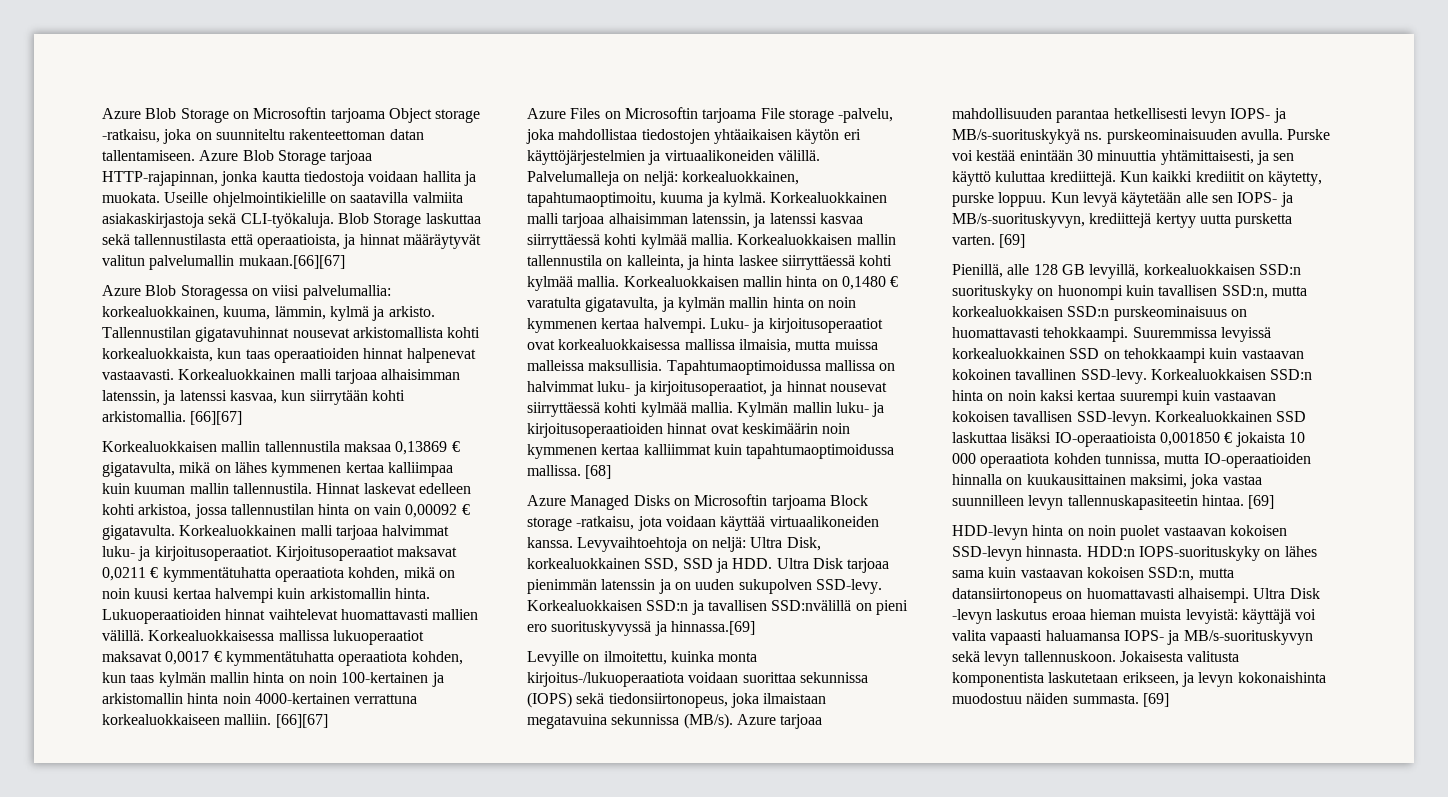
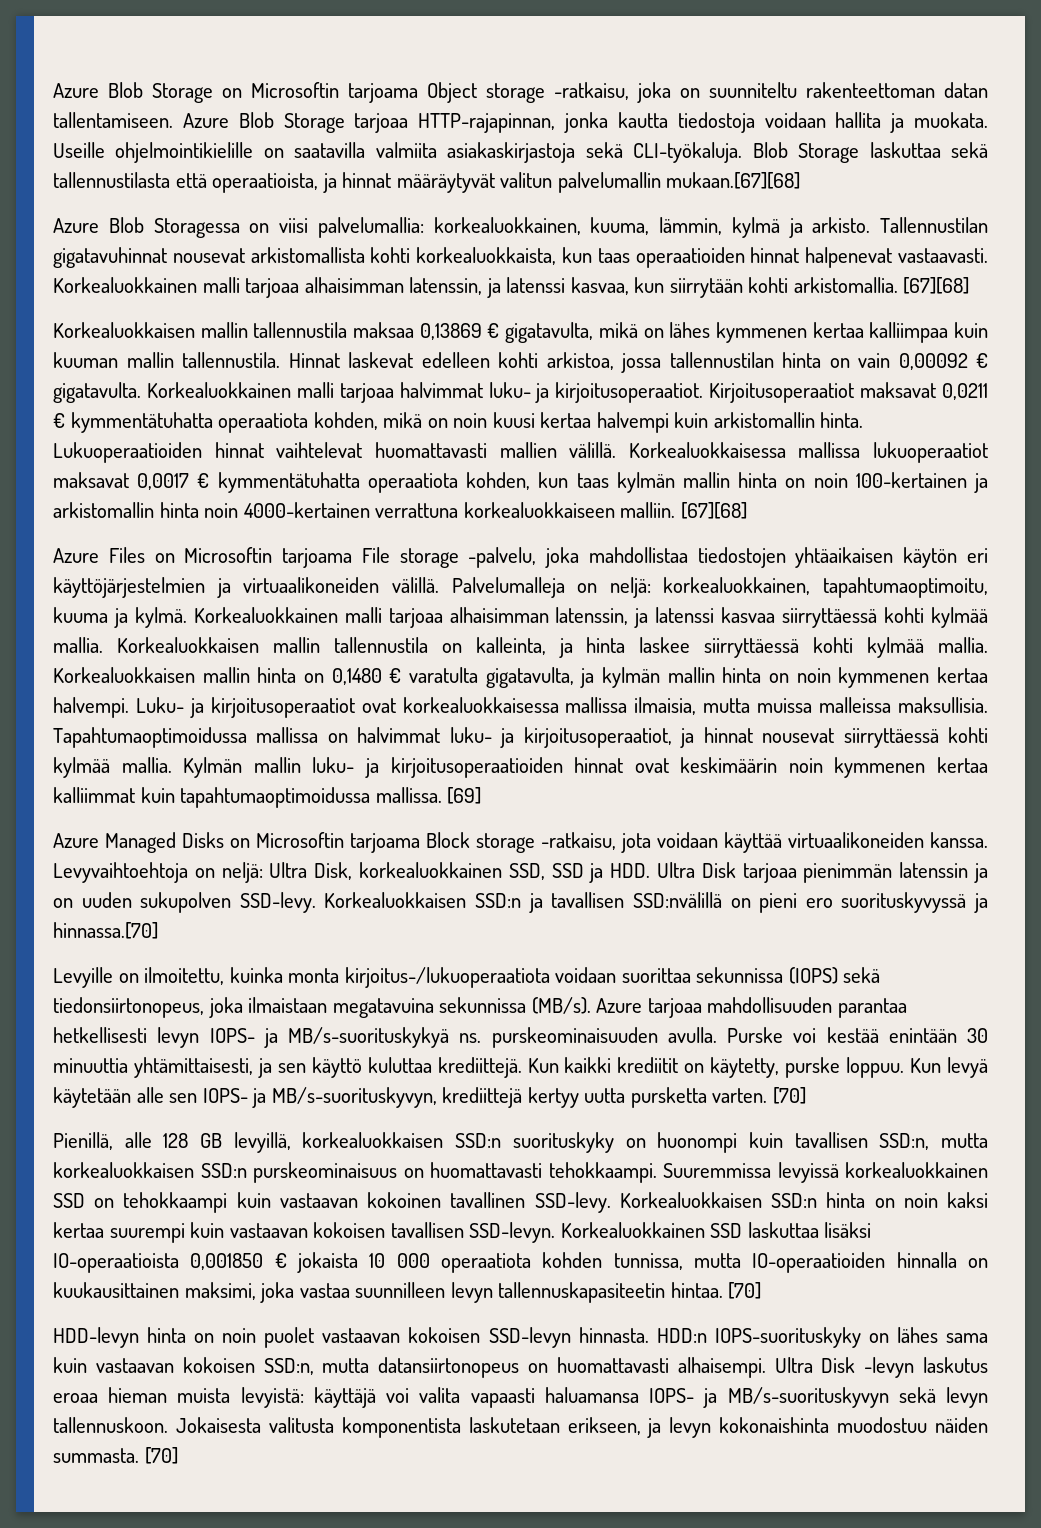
[238,255,345,269] mukaan.[66][67] -> [666,172,801,189] mukaan.[67][68]
[190,411,243,425] [66][67] -> [903,277,970,294] [67][68]
[275,714,328,728] [66][67] -> [680,502,747,519] [67][68]
[585,465,612,479] [68] -> [447,787,482,804] [69]
[670,621,755,635] hinnassa.[69] -> [53,922,158,939] hinnassa.[70]
[999,234,1026,248] [69] -> [772,1087,806,1104] [70]
[1248,495,1275,509] [69] -> [728,1282,762,1299] [70]
[1142,693,1169,707] [69] -> [144,1447,178,1464] [70]

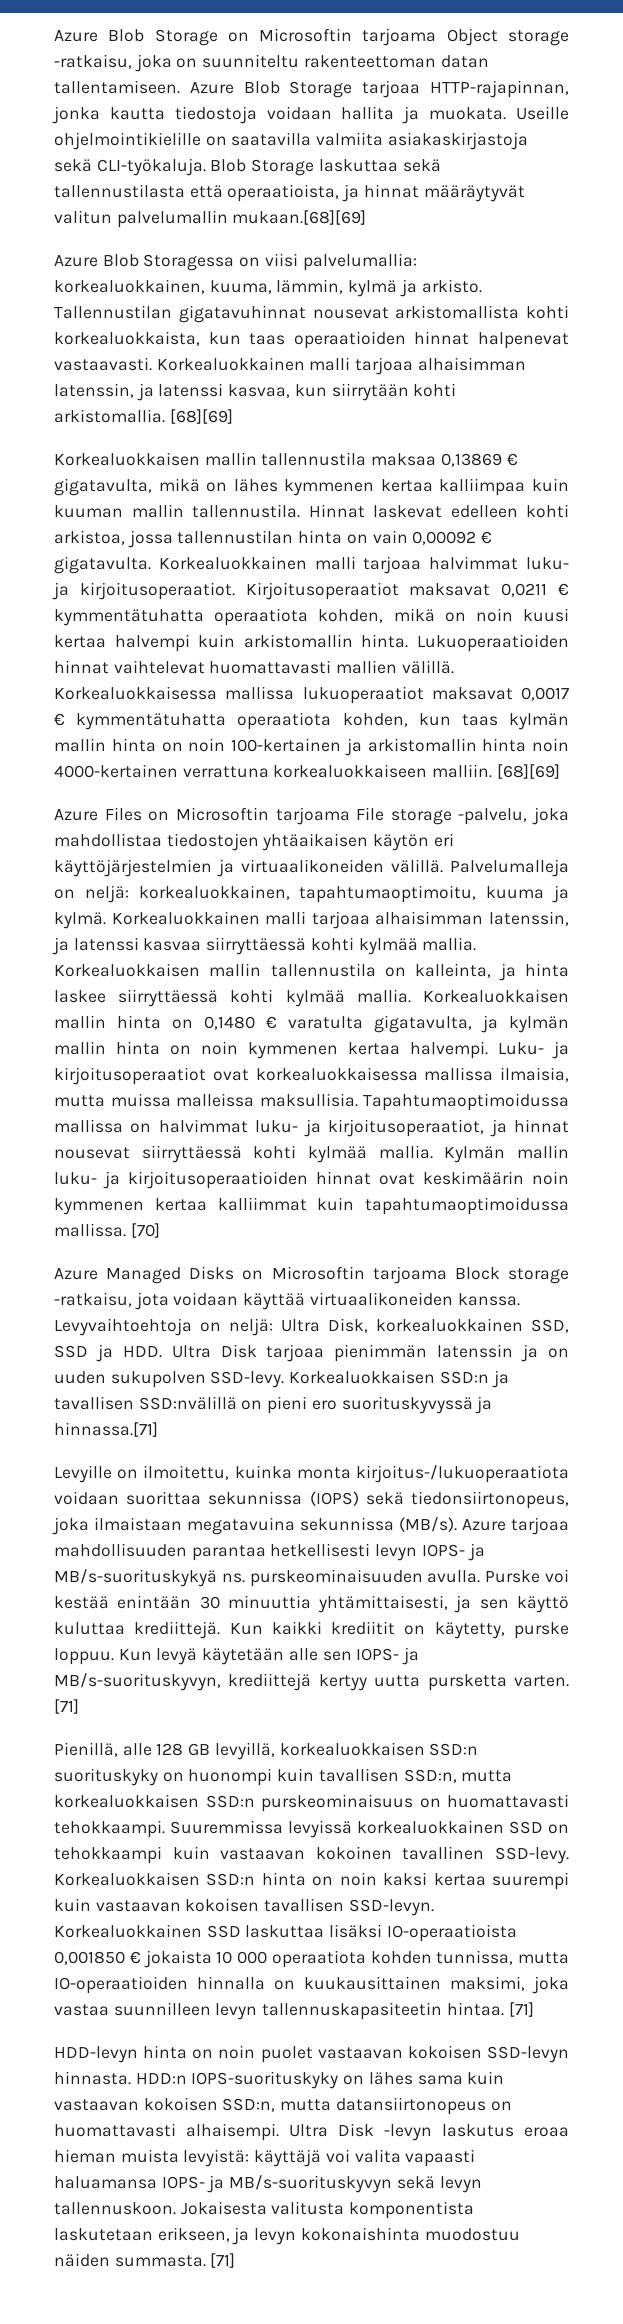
[666,172,801,189] mukaan.[67][68] -> [232,210,367,225] mukaan.[68][69]
[903,277,970,294] [67][68] -> [169,409,233,424] [68][69]
[680,502,747,519] [67][68] -> [496,764,560,779] [68][69]
[447,787,482,804] [69] -> [130,1223,160,1238] [70]
[53,922,158,939] hinnassa.[70] -> [54,1422,158,1437] hinnassa.[71]
[772,1087,806,1104] [70] -> [54,1699,79,1714] [71]
[728,1282,762,1299] [70] -> [508,2002,534,2017] [71]
[144,1447,178,1464] [70] -> [210,2253,236,2268] [71]

